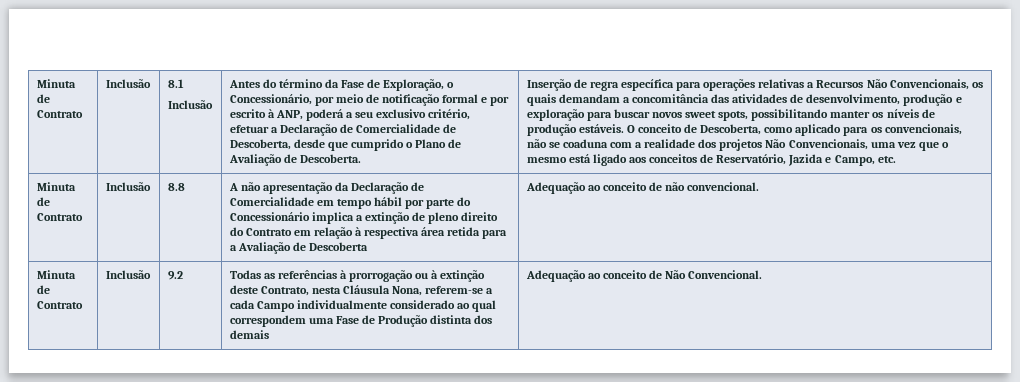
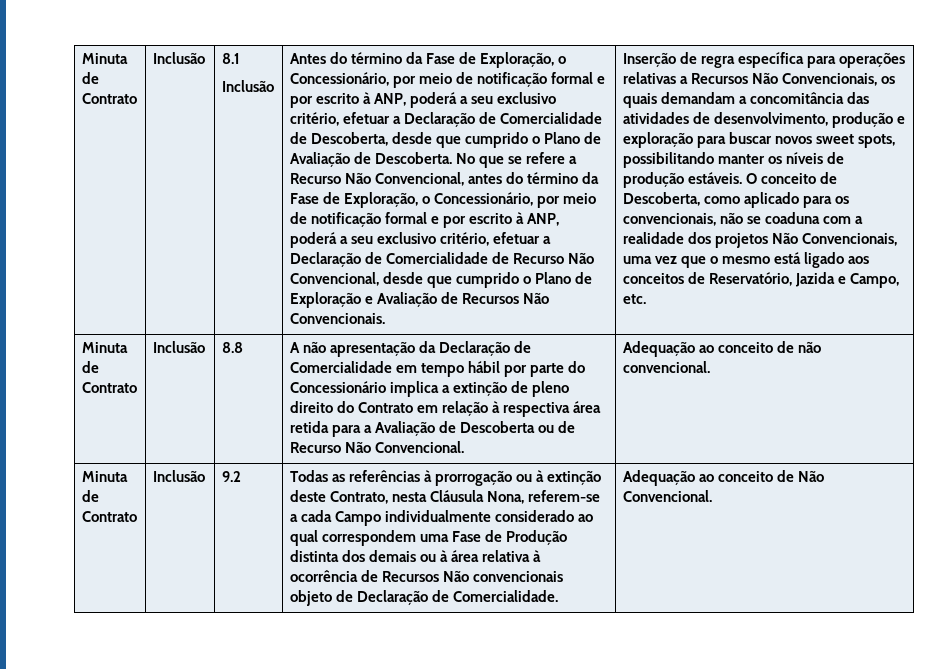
(361, 158) none -> [455,152,578,168] [289,172,600,186] [289,192,597,208] [289,212,560,228] [289,232,552,248] [289,252,594,267] [289,272,593,288] [289,292,549,308] [289,313,385,324] No que se refere a Recurso Não Convencional, antes do término da Fase de Exploração, o Concessionário, por meio de notificação formal e por escrito à ANP, poderá a seu exclusivo critério, efetuar a Declaração de Comercialidade de Recurso Não Convencional, desde que cumprido o Plano de Exploração e Avaliação de Recursos Não Convencionais.
(368, 246) none -> [538,421,576,433] [289,441,464,453] ou de Recurso Não Convencional.
(269, 334) none -> [419,550,542,562] [289,570,563,582] [289,590,558,606] ou à área relativa à ocorrência de Recursos Não convencionais objeto de Declaração de Comercialidade.

